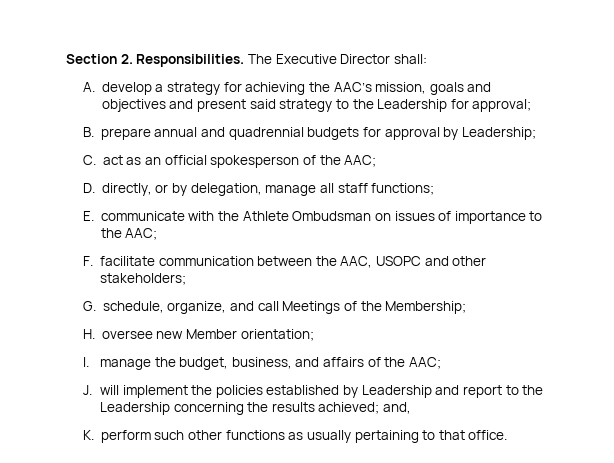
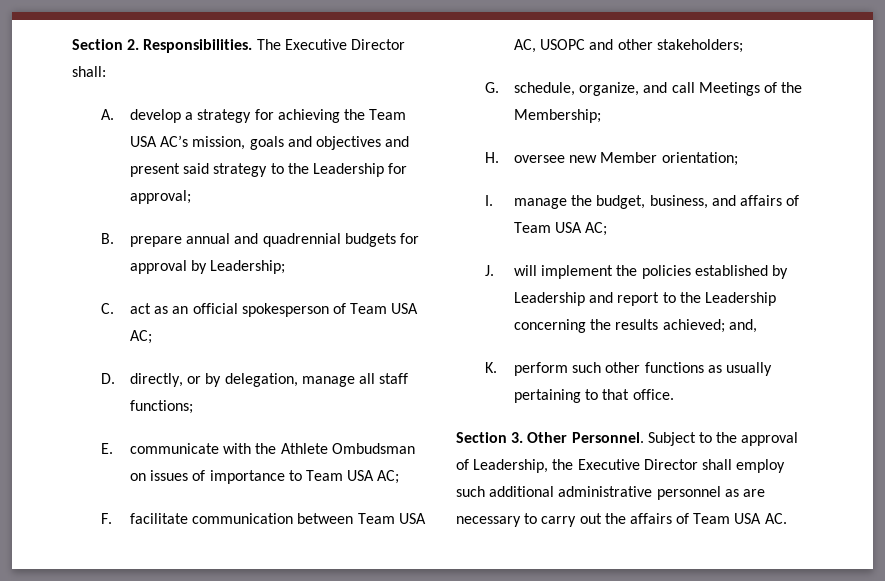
[333,82,372,92] AAC’s -> [369,109,407,120] [130,135,189,147] Team USA AC’s
[319,155,377,167] the AAC; -> [350,303,419,314] [130,330,153,344] Team USA AC;
[100,228,158,240] the AAC; -> [305,470,400,484] Team USA AC;
[315,256,373,268] the AAC, -> [357,513,426,524] [514,39,537,53] Team USA AC,
[384,357,442,369] the AAC; -> [514,222,608,236] Team USA AC;
(508, 435) none -> [456,432,799,446] [456,459,786,473] [456,486,765,500] [456,513,787,527] // Section 3. Other Personnel. Subject to the approval of Leadership, the Executive Director shall employ such additional administrative personnel as are necessary to carry out the affairs of Team USA AC.

